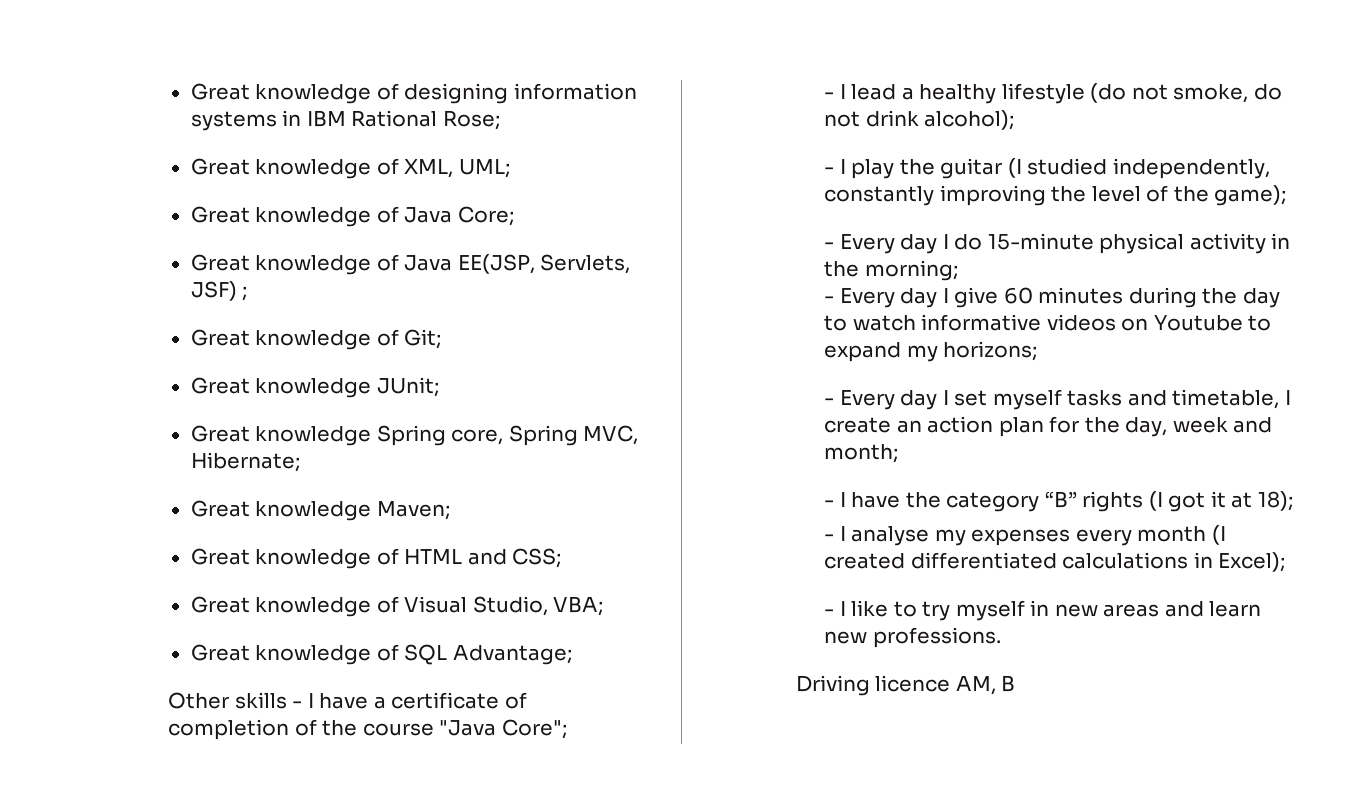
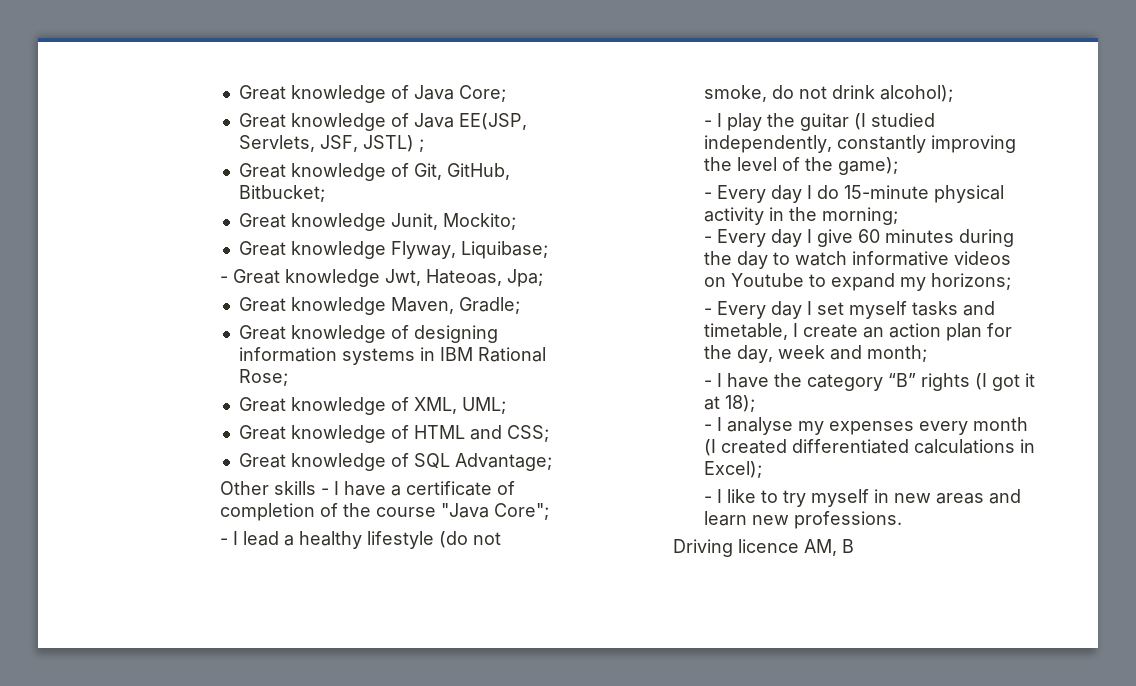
[190,83,399,104] Great knowledge of -> [239,85,507,103] [239,113,528,131] [239,135,425,152] [239,163,511,181] [239,185,326,202] [239,213,517,231] [239,241,549,259] [219,269,543,287] [239,297,521,315] [239,325,410,343] Great knowledge of Java Core; // Great knowledge of Java EE(JSP, Servlets, JSF, JSTL) ; // Great knowledge of Git, GitHub, Bitbucket; // Great knowledge Junit, Mockito; // Great knowledge Flyway, Liquibase; // - Great knowledge Jwt, Hateoas, Jpa; // Great knowledge Maven, Gradle; // Great knowledge of
[190,206,514,227] [190,254,631,275] [190,281,248,301] [190,329,442,350] [190,377,439,398] [190,425,639,446] [190,452,300,472] [190,500,450,521] // Great knowledge of Java Core; // Great knowledge of Java EE(JSP, Servlets, JSF) ; // Great knowledge of Git; // Great knowledge JUnit; // Great knowledge Spring core, Spring MVC, Hibernate; // Great knowledge Maven; -> (507, 405) none
[190,596,604,617] // Great knowledge of Visual Studio, VBA; -> (550, 433) none

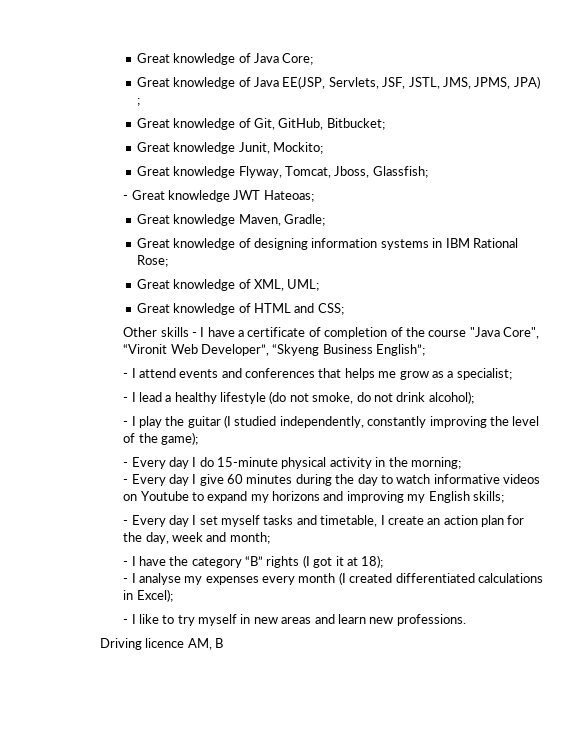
[363,135,415,152] JSTL) -> [408,76,540,89] JSTL, JMS, JPMS, JPA)
[461,241,549,259] Liquibase; -> [284,166,428,178] Tomcat, Jboss, Glassfish;
[384,269,543,287] Jwt, Hateoas, Jpa; -> [233,190,314,202] JWT Hateoas;
[239,453,553,471] // Great knowledge of SQL Advantage; -> (344, 309) none
[493,503,549,520] Core"; -> [502,327,539,339] [123,344,425,356] [123,368,512,380] Core", “Vironit Web Developer”, “Skyeng Business English”; // - I attend events and conferences that helps me grow as a specialist;
[930,273,1011,290] horizons; -> [271,491,504,503] horizons and improving my English skills;

